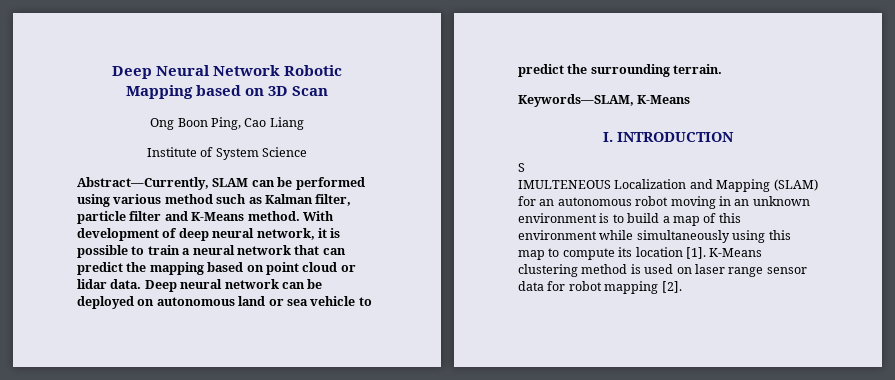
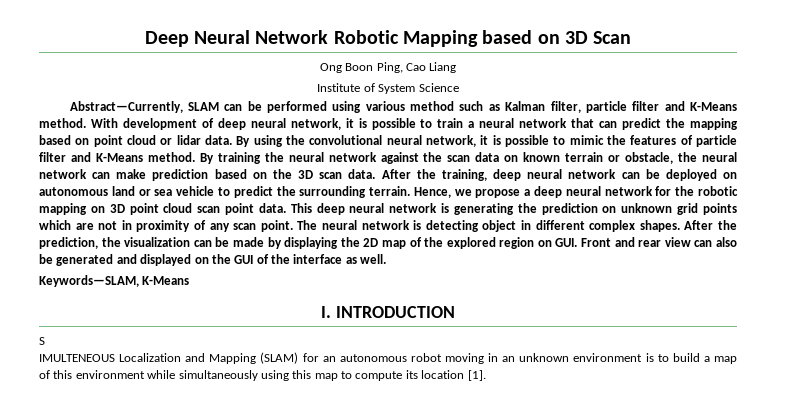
[144,280,177,292] Deep -> [236,135,738,147] [39,152,738,164] [39,169,522,181] By using the convolutional neural network, it is possible to mimic the features of particle filter and K-Means method. By training the neural network against the scan data on known terrain or obstacle, the neural network can make prediction based on the 3D scan data. After the training, deep
(723, 69) none -> [413,186,738,198] [39,203,738,215] [39,220,738,232] [39,237,737,249] [39,254,387,266] Hence, we propose a deep neural network for the robotic mapping on 3D point cloud scan point data. This deep neural network is generating the prediction on unknown grid points which are not in proximity of any scan point. The neural network is detecting object in different complex shapes. After the prediction, the visualization can be made by displaying the 2D map of the explored region on GUI. Front and rear view can also be generated and displayed on the GUI of the interface as well.
[709,248,763,257] [518,264,807,277] [518,281,682,294] K-Means clustering method is used on laser range sensor data for robot mapping [2]. -> (486, 375) none

